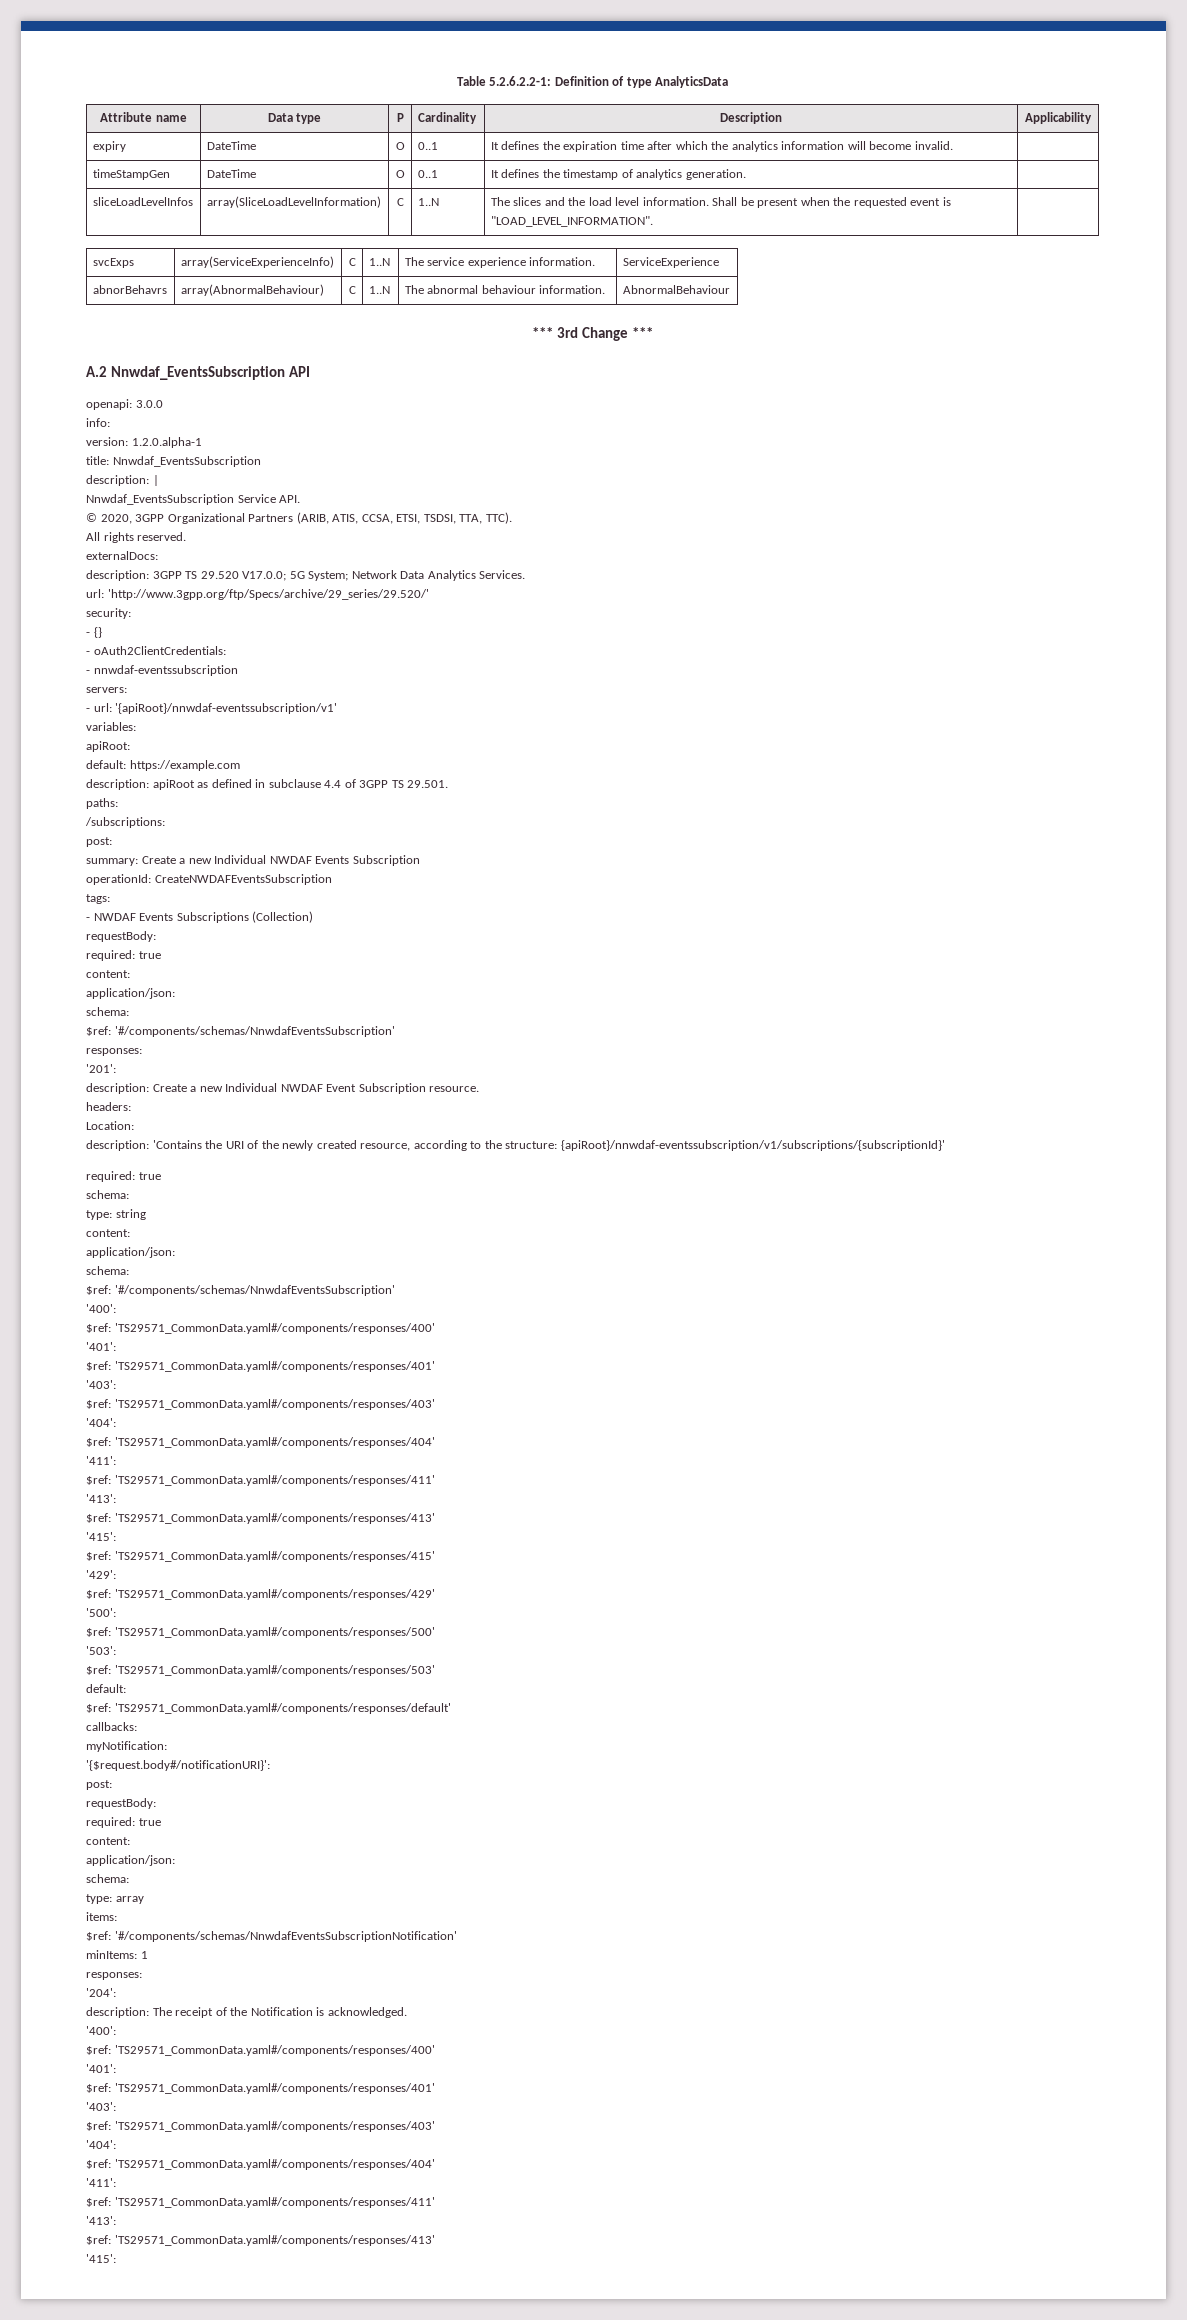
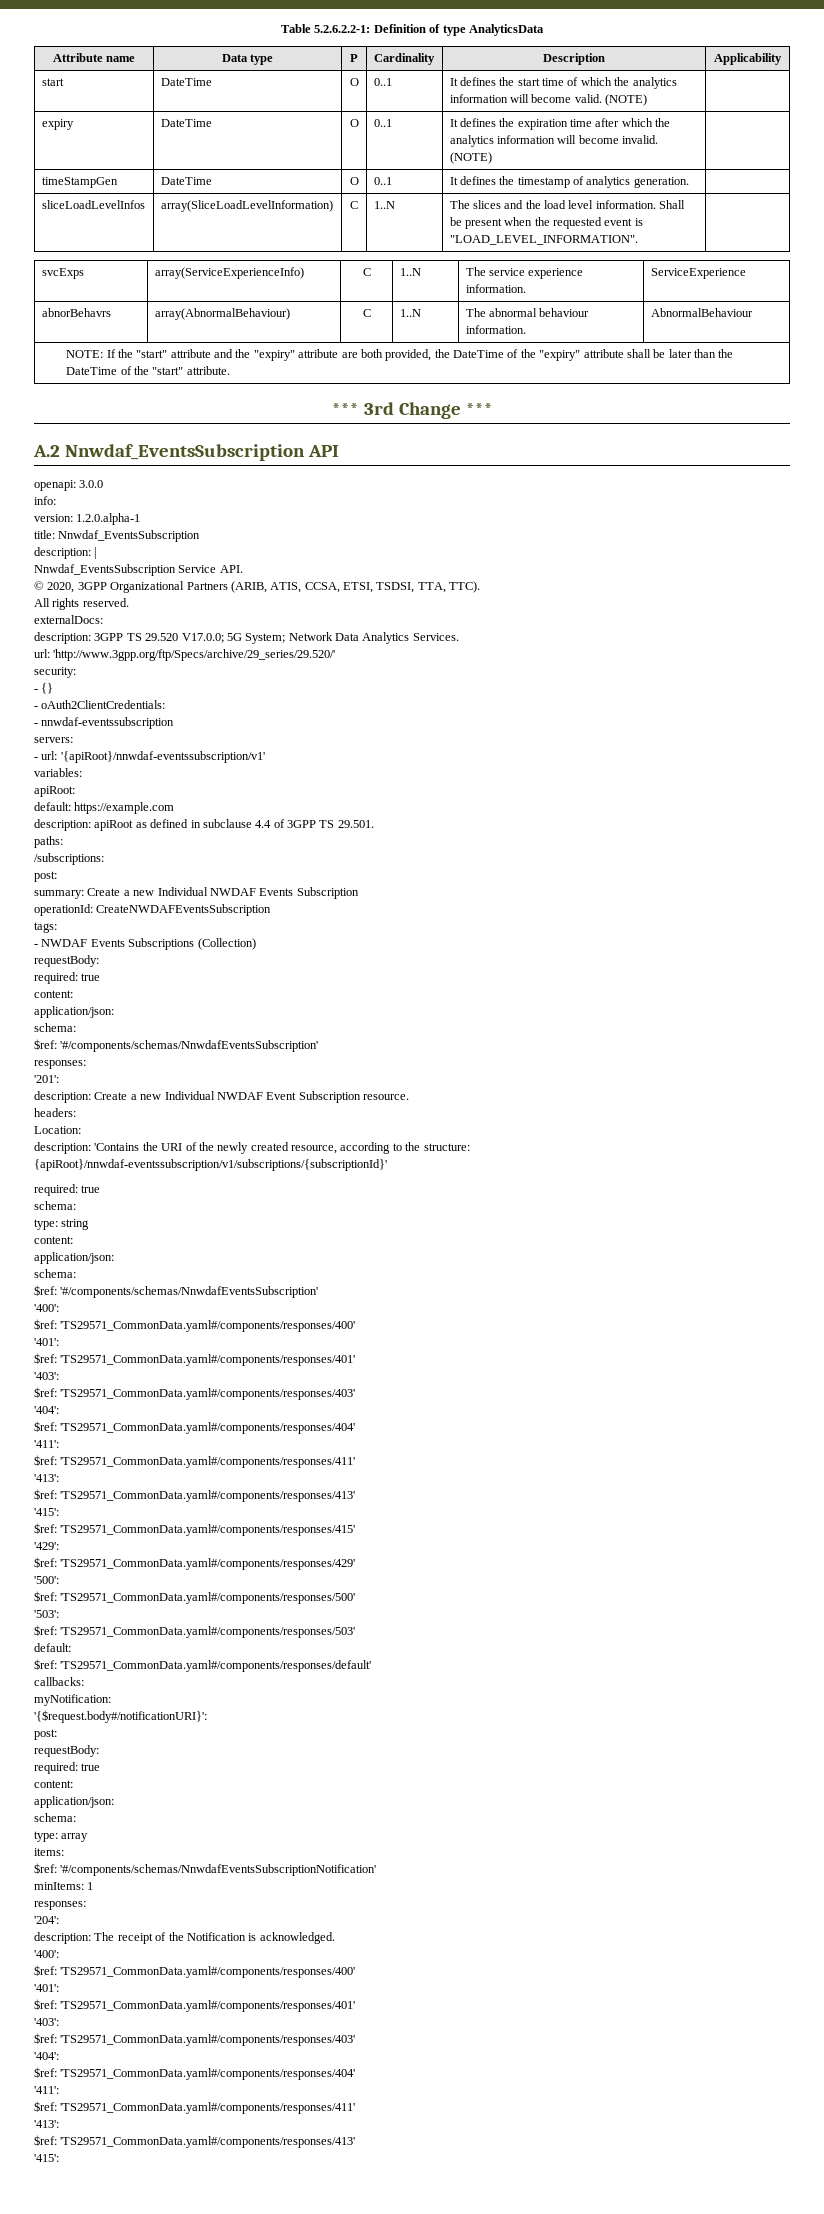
(1092, 118) none -> [41,78,64,86] [160,78,212,86] [349,78,359,86] [373,78,392,86] [449,77,677,89] [449,94,648,106] // start | DateTime | O | 0..1 | It defines the start time of which the analytics information will become valid. (NOTE) |
(953, 145) none -> [449,152,492,164] (NOTE)
(730, 289) none -> [66,349,734,361] [66,366,230,375] // NOTE: If the "start" attribute and the "expiry" attribute are both provided, the DateTime of the "expiry" attribute shall be later than the DateTime of the "start" attribute.

